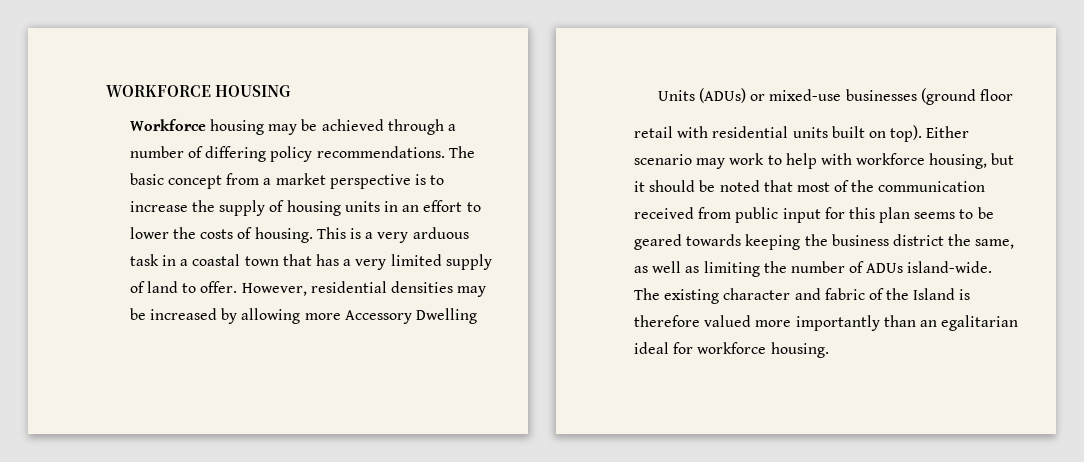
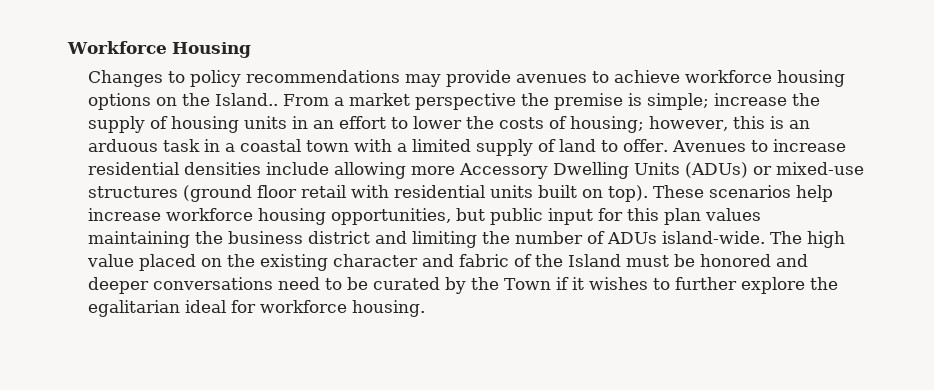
[106,85,292,97] [129,119,456,135] [129,146,475,162] [129,173,445,189] WORKFORCE HOUSING // Workforce housing may be achieved through a number of differing policy recommendations. The basic concept from a market perspective is to -> [67,41,251,58] [88,70,846,87] [88,93,710,110] Workforce Housing // Changes to policy recommendations may provide avenues to achieve workforce housing options on the Island.. From a market perspective the premise is simple;
[254,227,409,243] housing. This is a very -> [570,116,811,133] housing; however, this is an
[282,254,387,270] that has a very -> [354,139,408,152] with a
[241,281,487,297] [129,308,238,324] However, residential densities may be increased by -> [672,139,847,152] [88,162,330,175] Avenues to increase residential densities include
[845,89,917,101] businesses -> [88,186,179,198] structures
(1013, 95) // -> (298, 191) none
[926,126,970,138] [634,153,1015,169] [634,180,986,192] [634,207,732,219] Either scenario may work to help with workforce housing, but it should be noted that most of the communication received from -> [653,185,834,202] [88,208,486,225] These scenarios help increase workforce housing opportunities, but
[914,207,994,219] [634,234,1015,250] [634,261,700,273] seems to be geared towards keeping the business district the same, as well as -> [705,208,762,221] [88,231,408,248] values maintaining the business district and
(660, 294) none -> [807,231,846,248] [87,254,256,271] high value placed on the
[959,289,971,300] [634,315,937,331] is therefore valued more importantly than an -> [626,254,809,267] [88,277,839,294] must be honored and deeper conversations need to be curated by the Town if it wishes to further explore the

